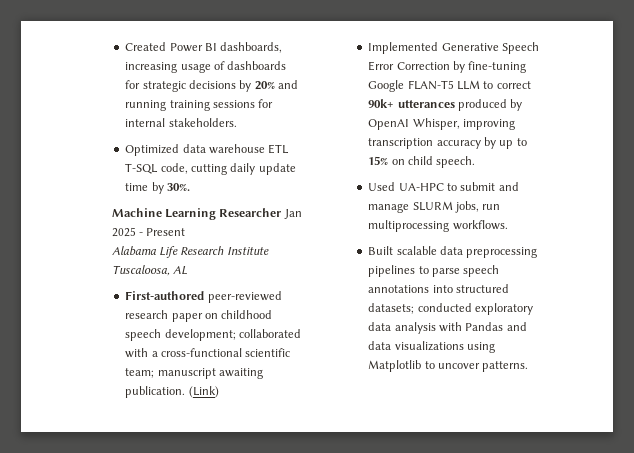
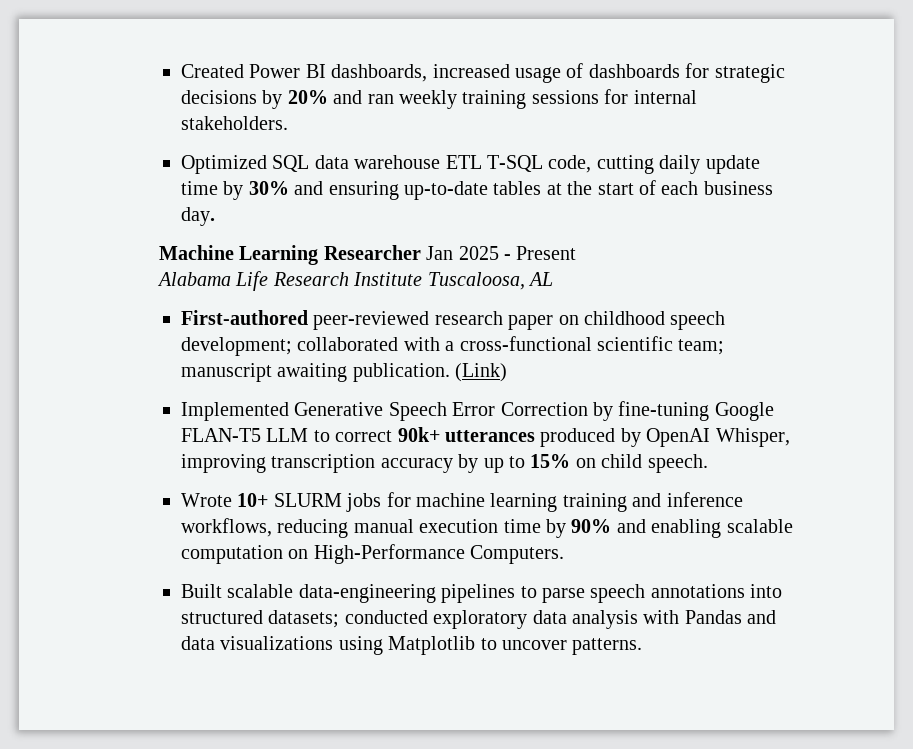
[125,62,178,73] increasing -> [432,64,510,78] increased
[125,100,167,111] running -> [367,90,457,109] ran weekly
(180, 150) none -> [272,155,310,172] SQL
[166,183,190,191] 30%. -> [248,180,773,200] [180,207,215,226] 30% and ensuring up-to-date tables at the start of each business day.
[368,182,519,191] [368,201,501,213] [368,220,508,232] Used UA-HPC to submit and manage SLURM jobs, run multiprocessing workflows. -> [180,492,743,512] [180,518,793,538] [180,544,565,564] Wrote 10+ SLURM jobs for machine learning training and inference workflows, reducing manual execution time by 90% and enabling scalable computation on High-Performance Computers.
[439,246,538,258] data preprocessing -> [298,584,436,603] data-engineering

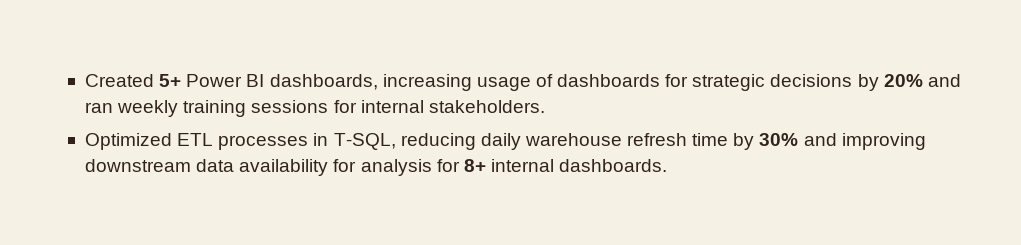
(244, 71) none -> [159,74,182,87] 5+
[432,64,510,78] increased -> [382,74,472,91] increasing
[272,155,760,174] [180,180,773,200] [180,207,215,226] [158,245,577,265] [156,271,553,291] [180,310,726,330] [180,336,725,356] [180,363,508,382] [180,401,774,421] [180,427,790,447] [180,454,708,473] [180,492,743,512] [180,518,793,538] [180,544,565,564] [180,584,783,603] [180,610,777,629] [180,636,643,655] SQL data warehouse ETL T-SQL code, cutting daily update time by 30% and ensuring up-to-date tables at the start of each business day. // Machine Learning Researcher Jan 2025 - Present // Alabama Life Research Institute Tuscaloosa, AL // First-authored peer-reviewed research paper on childhood speech development; collaborated with a cross-functional scientific team; manuscript awaiting publication. (Link) // Implemented Generative Speech Error Correction by fine-tuning Google FLAN-T5 LLM to correct 90k+ utterances produced by OpenAI Whisper, improving transcription accuracy by up to 15% on child speech. // Wrote 10+ SLURM jobs for machine learning training and inference workflows, reducing manual execution time by 90% and enabling scalable computation on High-Performance Computers. // Built scalable data-engineering pipelines to parse speech annotations into structured datasets; conducted exploratory data analysis with Pandas and data visualizations using Matplotlib to uncover patterns. -> [177,133,926,150] [85,159,668,176] ETL processes in T-SQL, reducing daily warehouse refresh time by 30% and improving downstream data availability for analysis for 8+ internal dashboards.

